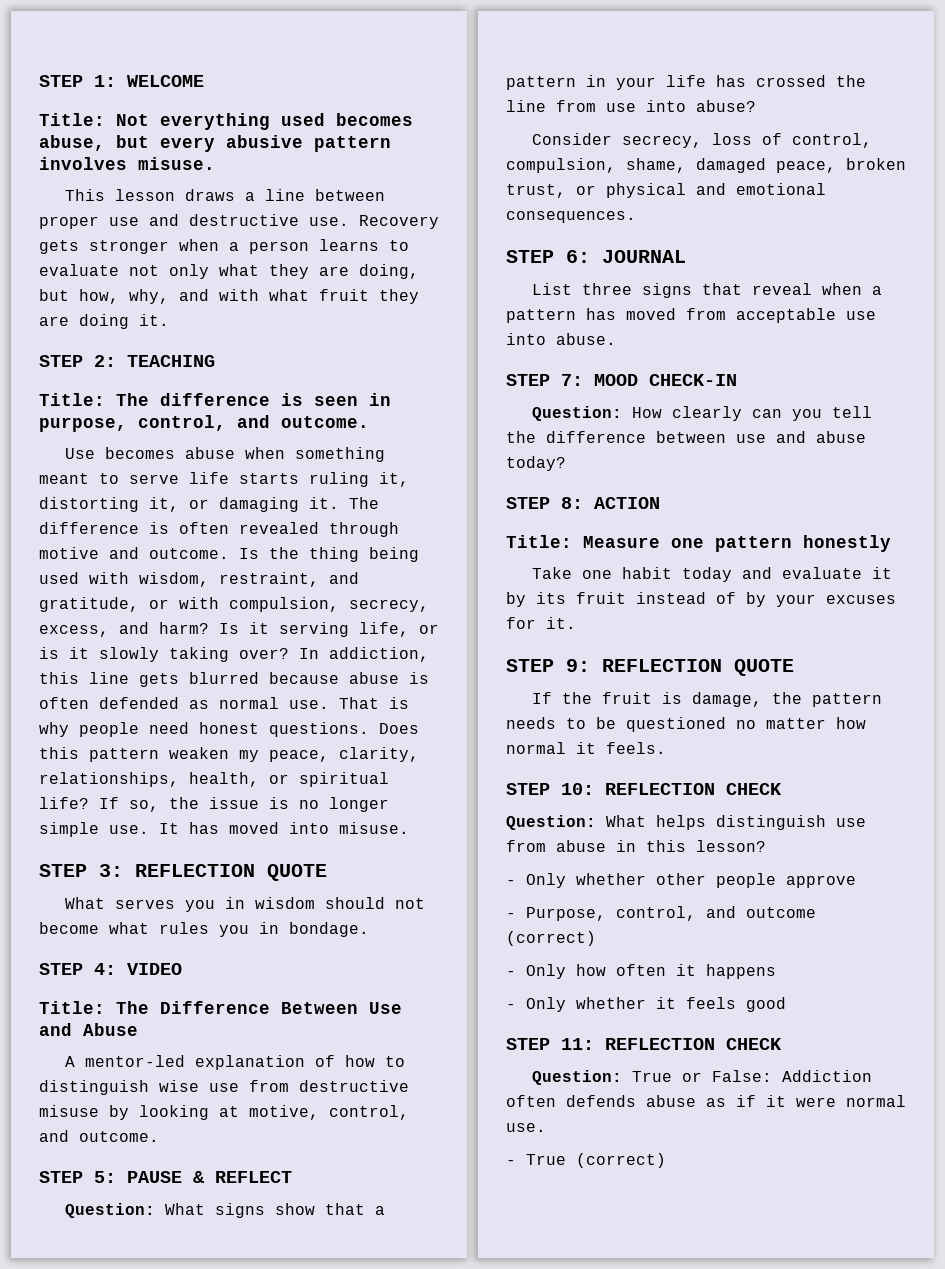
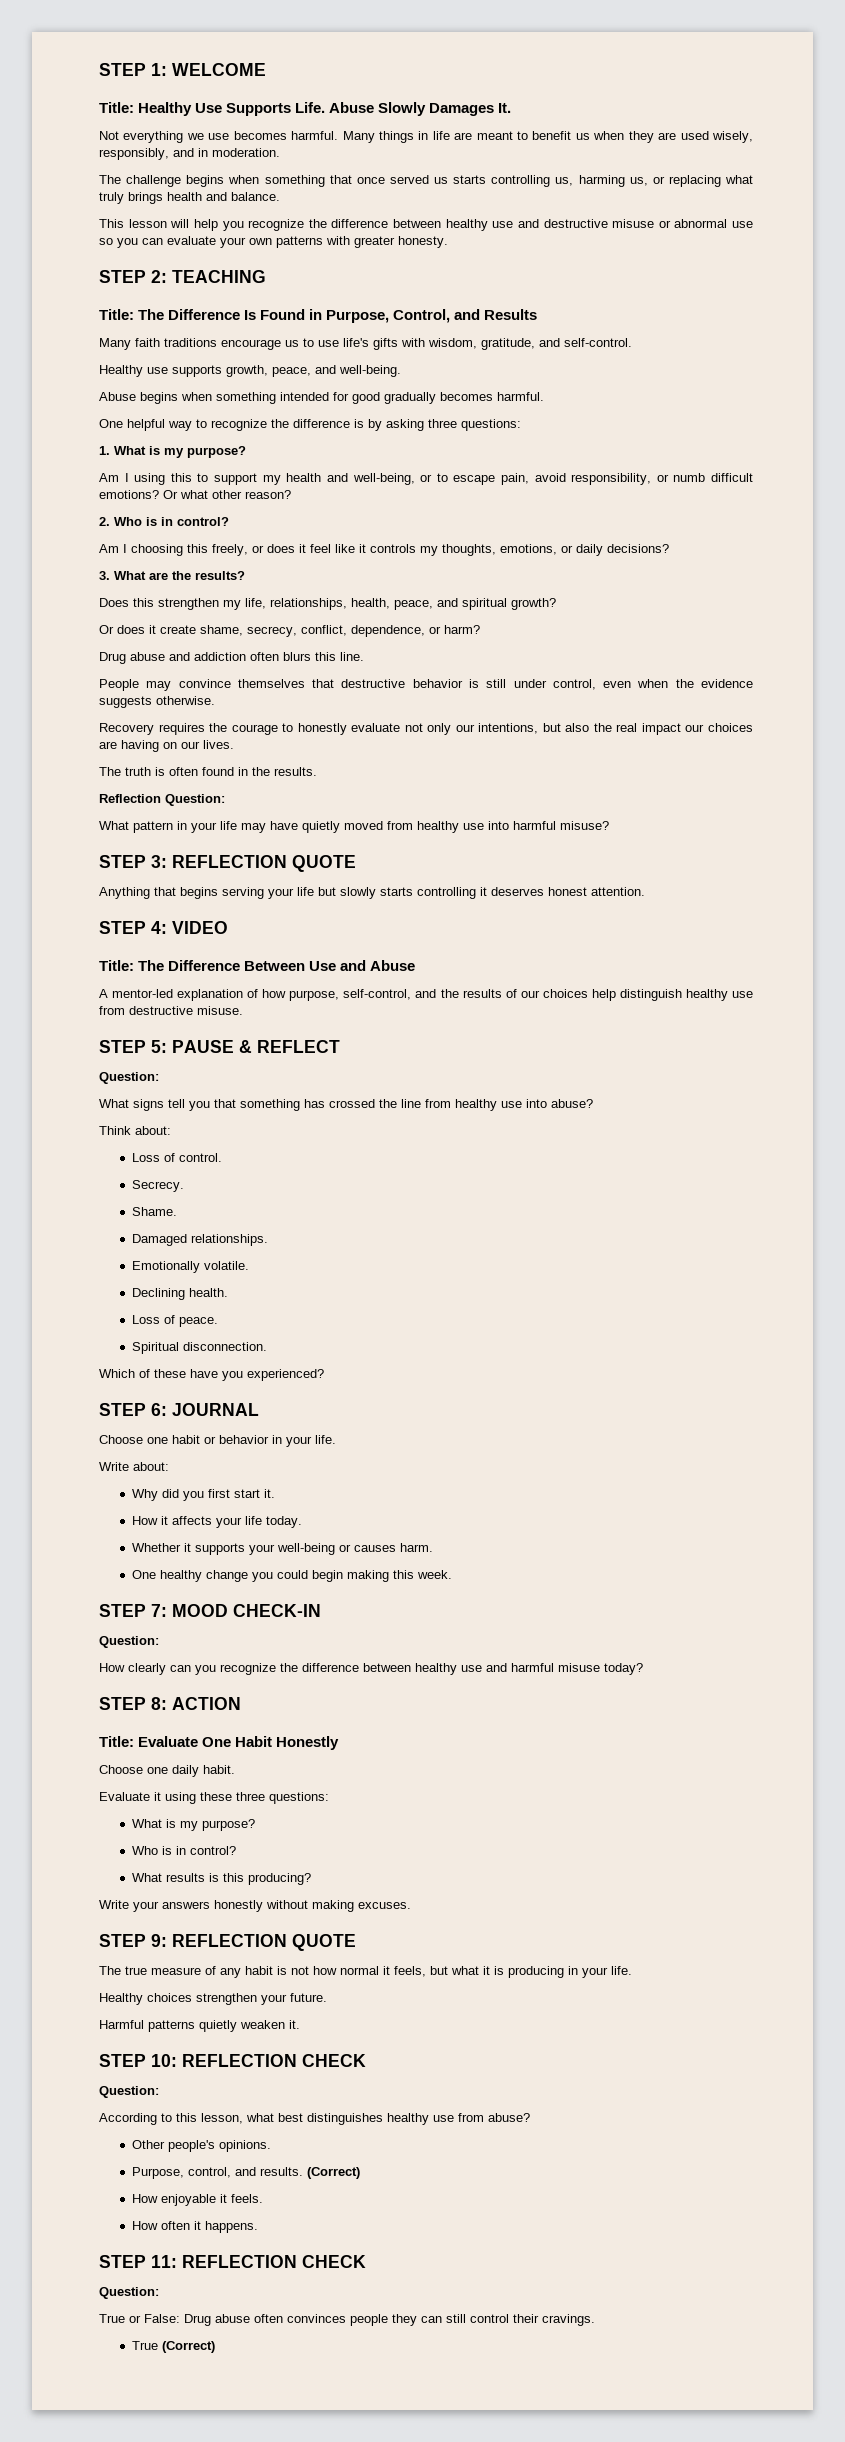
[116,113,413,130] [39,135,391,152] [39,157,215,170] [65,189,386,201] [39,214,439,229] [39,239,409,254] [39,264,419,279] [39,289,419,304] [39,314,169,329] Not everything used becomes abuse, but every abusive pattern involves misuse. // This lesson draws a line between proper use and destructive use. Recovery gets stronger when a person learns to evaluate not only what they are doing, but how, why, and with what fruit they are doing it. -> [138,102,512,116] [99,131,754,143] [99,148,280,160] [99,175,753,187] [99,192,280,204] [99,219,753,231] [99,236,448,248] Healthy Use Supports Life. Abuse Slowly Damages It. // Not everything we use becomes harmful. Many things in life are meant to benefit us when they are used wisely, responsibly, and in moderation. // The challenge begins when something that once served us starts controlling us, harming us, or replacing what truly brings health and balance. // This lesson will help you recognize the difference between healthy use and destructive misuse or abnormal use so you can evaluate your own patterns with greater honesty.
[160,393,391,406] [39,415,369,432] [65,447,386,462] [39,472,409,487] [39,497,379,512] [39,522,399,537] [39,547,419,562] [39,572,359,587] [39,597,429,612] [39,622,439,637] [39,647,429,662] [39,672,429,687] [39,697,409,709] [39,722,419,737] [39,747,419,762] [39,772,389,787] [39,797,389,812] [39,822,409,837] [39,864,327,881] [65,897,426,912] [39,922,369,937] difference is seen in purpose, control, and outcome. // Use becomes abuse when something meant to serve life starts ruling it, distorting it, or damaging it. The difference is often revealed through motive and outcome. Is the thing being used with wisdom, restraint, and gratitude, or with compulsion, secrecy, excess, and harm? Is it serving life, or is it slowly taking over? In addiction, this line gets blurred because abuse is often defended as normal use. That is why people need honest questions. Does this pattern weaken my peace, clarity, relationships, health, or spiritual life? If so, the issue is no longer simple use. It has moved into misuse. // STEP 3: REFLECTION QUOTE // What serves you in wisdom should not become what rules you in bondage. -> [168,309,538,323] [99,338,632,350] [99,365,401,377] [99,392,544,404] [99,419,521,431] [99,446,246,458] [99,473,753,485] [99,490,291,499] [99,517,229,526] [99,544,669,556] [99,571,245,580] [99,598,556,610] [99,625,480,637] [99,652,364,664] [99,679,754,691] [99,696,215,708] [99,723,753,735] [99,740,234,752] [99,767,317,776] [99,794,225,806] [99,821,609,833] [99,855,356,872] [99,887,645,899] Difference Is Found in Purpose, Control, and Results // Many faith traditions encourage us to use life's gifts with wisdom, gratitude, and self-control. // Healthy use supports growth, peace, and well-being. // Abuse begins when something intended for good gradually becomes harmful. // One helpful way to recognize the difference is by asking three questions: // 1. What is my purpose? // Am I using this to support my health and well-being, or to escape pain, avoid responsibility, or numb difficult emotions? Or what other reason? // 2. Who is in control? // Am I choosing this freely, or does it feel like it controls my thoughts, emotions, or daily decisions? // 3. What are the results? // Does this strengthen my life, relationships, health, peace, and spiritual growth? // Or does it create shame, secrecy, conflict, dependence, or harm? // Drug abuse and addiction often blurs this line. // People may convince themselves that destructive behavior is still under control, even when the evidence suggests otherwise. // Recovery requires the courage to honestly evaluate not only our intentions, but also the real impact our choices are having on our lives. // The truth is often found in the results. // Reflection Question: // What pattern in your life may have quietly moved from healthy use into harmful misuse? // STEP 3: REFLECTION QUOTE // Anything that begins serving your life but slowly starts controlling it deserves honest attention.
[385,1056,406,1067] [39,1080,409,1095] [39,1105,409,1120] [39,1130,159,1142] to distinguish wise use from destructive misuse by looking at motive, control, and outcome. -> [289,989,753,1001] [99,1006,243,1015] purpose, self-control, and the results of our choices help distinguish healthy use from destructive misuse.
(156, 1210) none -> (159, 1078) //
[275,1203,386,1215] [506,75,706,90] show that a pattern in your life -> [168,1099,300,1111] tell you that something
(596, 106) none -> [455,1099,497,1111] healthy
[532,133,873,148] [506,158,906,173] [506,183,826,198] [506,211,636,223] [506,250,686,263] [532,283,883,298] [506,308,876,323] [506,333,616,345] Consider secrecy, loss of control, compulsion, shame, damaged peace, broken trust, or physical and emotional consequences. // STEP 6: JOURNAL // List three signs that reveal when a pattern has moved from acceptable use into abuse. -> [99,1126,171,1135] [131,1153,222,1162] [131,1180,184,1192] [131,1207,177,1216] [131,1234,268,1246] [131,1261,249,1273] [131,1288,228,1300] [131,1315,218,1327] [131,1342,267,1354] [99,1369,324,1381] [99,1403,259,1416] [99,1435,336,1447] [99,1462,169,1471] [131,1489,275,1501] [131,1516,302,1528] [131,1543,433,1555] [131,1570,452,1582] Think about: // Loss of control. // Secrecy. // Shame. // Damaged relationships. // Emotionally volatile. // Declining health. // Loss of peace. // Spiritual disconnection. // Which of these have you experienced? // STEP 6: JOURNAL // Choose one habit or behavior in your life. // Write about: // Why did you first start it. // How it affects your life today. // Whether it supports your well-being or causes harm. // One healthy change you could begin making this week.
(623, 413) none -> (159, 1642) //
[832,406,873,418] [506,431,866,443] tell the difference between use and abuse -> [220,1663,600,1675] recognize the difference between healthy use and harmful misuse
[583,535,891,552] [532,567,893,582] [506,592,896,607] [506,617,576,629] [506,659,794,676] [532,692,883,707] [506,717,866,732] [506,742,666,754] Measure one pattern honestly // Take one habit today and evaluate it by its fruit instead of by your excuses for it. // STEP 9: REFLECTION QUOTE // If the fruit is damage, the pattern needs to be questioned no matter how normal it feels. -> [138,1736,340,1750] [99,1765,235,1777] [99,1792,329,1804] [131,1819,255,1831] [131,1846,236,1855] [131,1873,311,1885] [99,1900,411,1912] [99,1934,356,1951] [99,1966,632,1978] [99,1993,327,2005] [99,2020,300,2032] Evaluate One Habit Honestly // Choose one daily habit. // Evaluate it using these three questions: // What is my purpose? // Who is in control? // What results is this producing? // Write your answers honestly without making excuses. // STEP 9: REFLECTION QUOTE // The true measure of any habit is not how normal it feels, but what it is producing in your life. // Healthy choices strengthen your future. // Harmful patterns quietly weaken it.
[606,815,866,830] [506,840,766,852] [506,873,856,888] [506,906,816,921] [506,931,596,946] [506,964,776,979] [506,997,786,1012] What helps distinguish use from abuse in this lesson? // - Only whether other people approve // - Purpose, control, and outcome (correct) // - Only how often it happens // - Only whether it feels good -> [99,2113,530,2125] [131,2140,271,2152] [131,2167,360,2179] [131,2194,263,2206] [131,2221,258,2233] // According to this lesson, what best distinguishes healthy use from abuse? // Other people's opinions. // Purpose, control, and results. (Correct) // How enjoyable it feels. // How often it happens.
(623, 1077) none -> (159, 2293) //
[782,1070,873,1082] [506,1095,906,1107] [506,1123,546,1132] [506,1153,666,1168] Addiction often defends abuse as if it were normal use. // - True (correct) -> [184,2314,595,2326] [131,2341,215,2353] Drug abuse often convinces people they can still control their cravings. // True (Correct)

